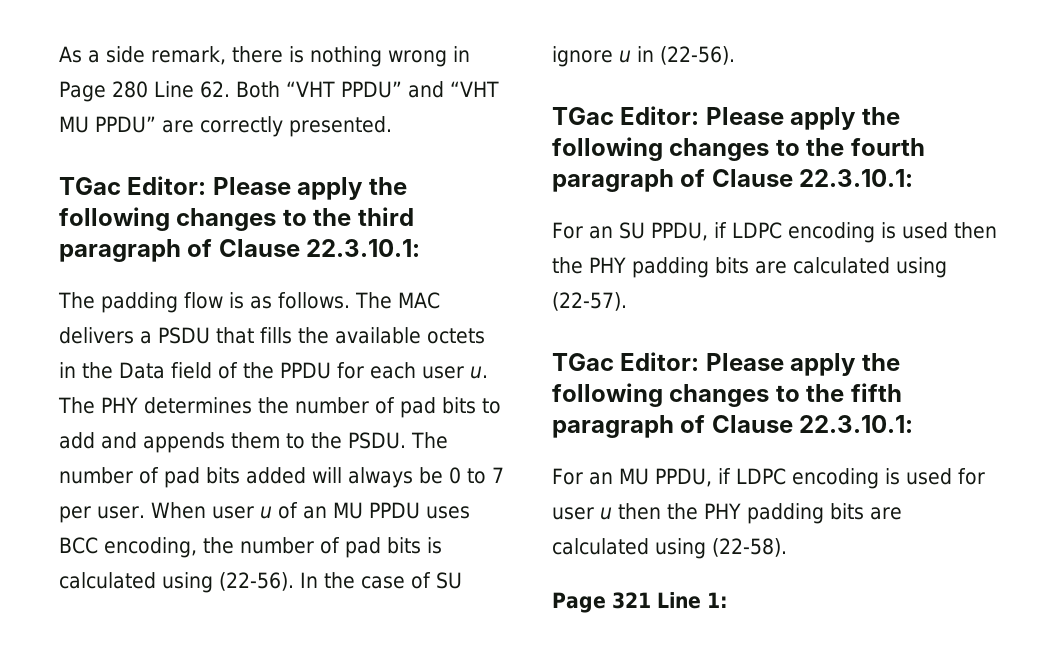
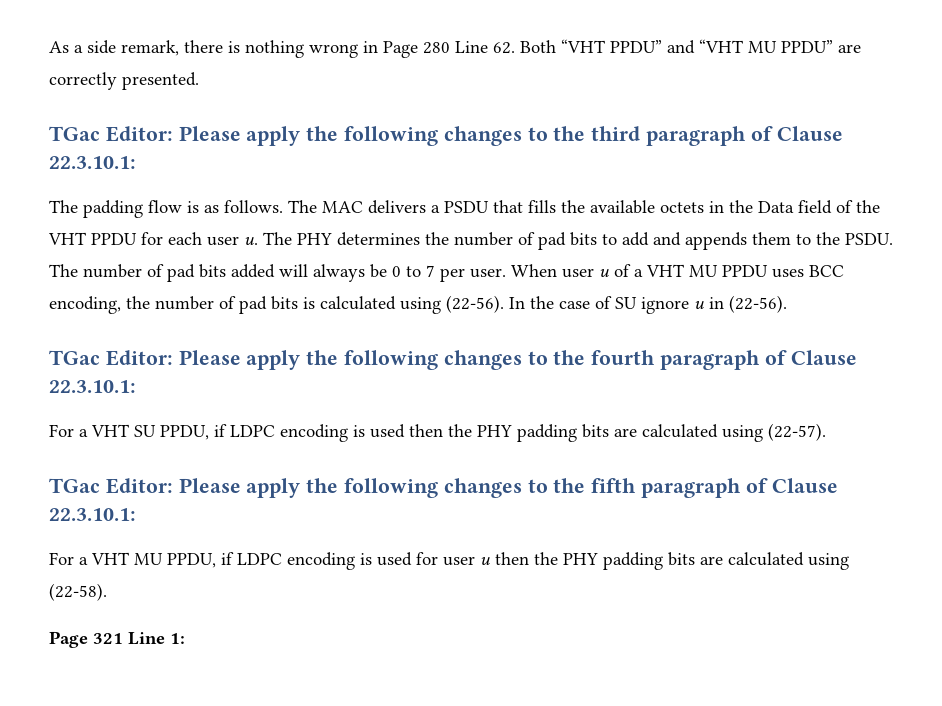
(274, 370) none -> [48,232,86,245] VHT
[302,506,327,519] an -> [634,264,684,277] a VHT
[588,226,613,239] an -> [79,424,129,437] a VHT
[588,472,613,485] an -> [79,552,129,565] a VHT

